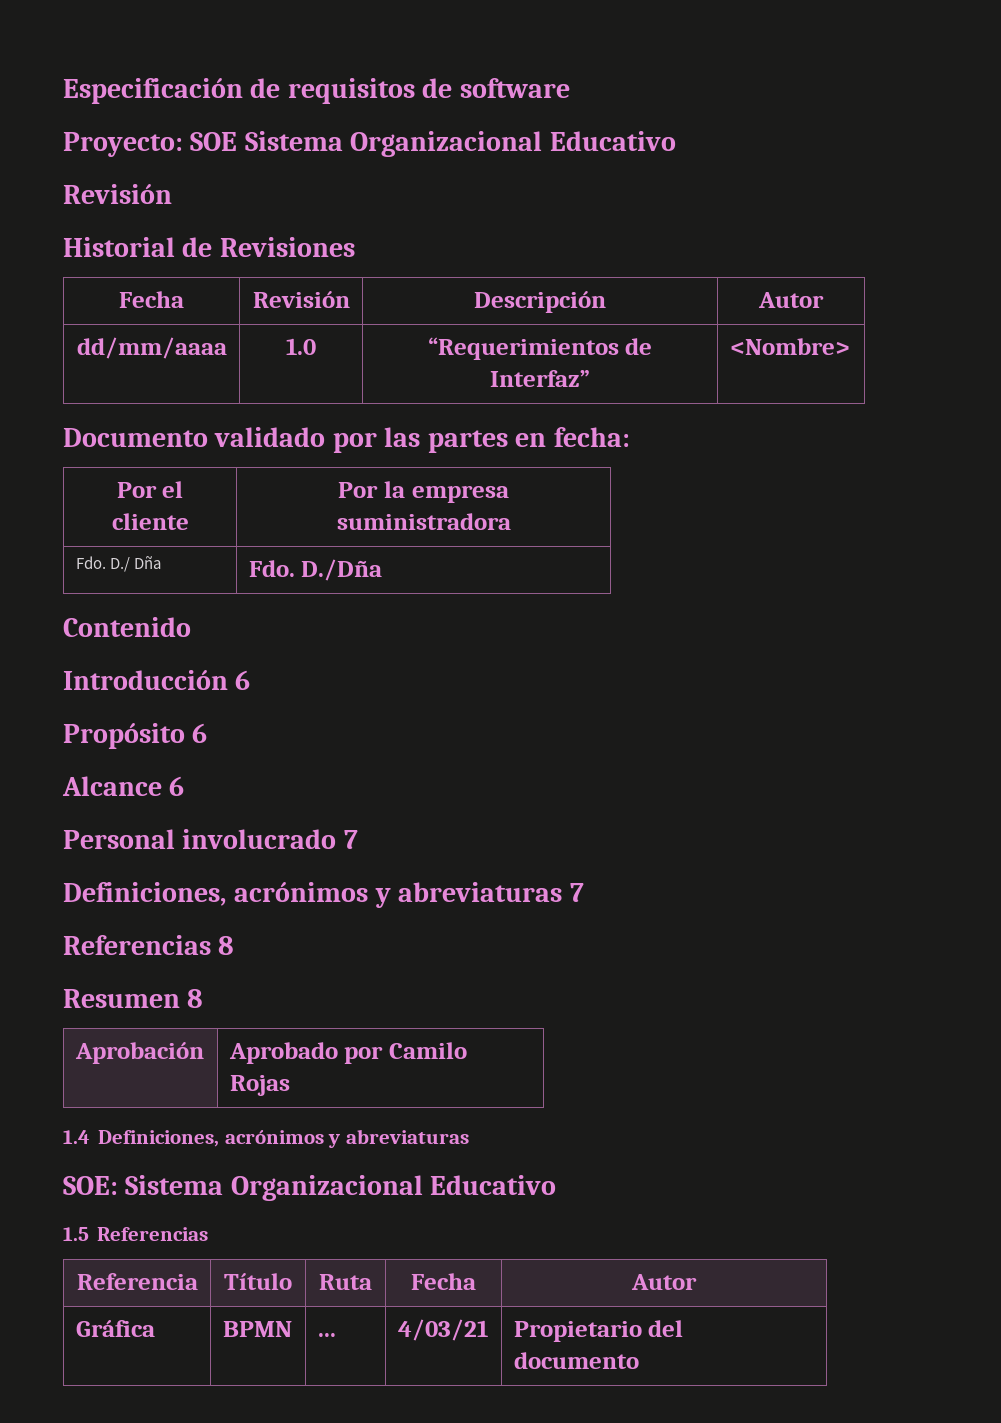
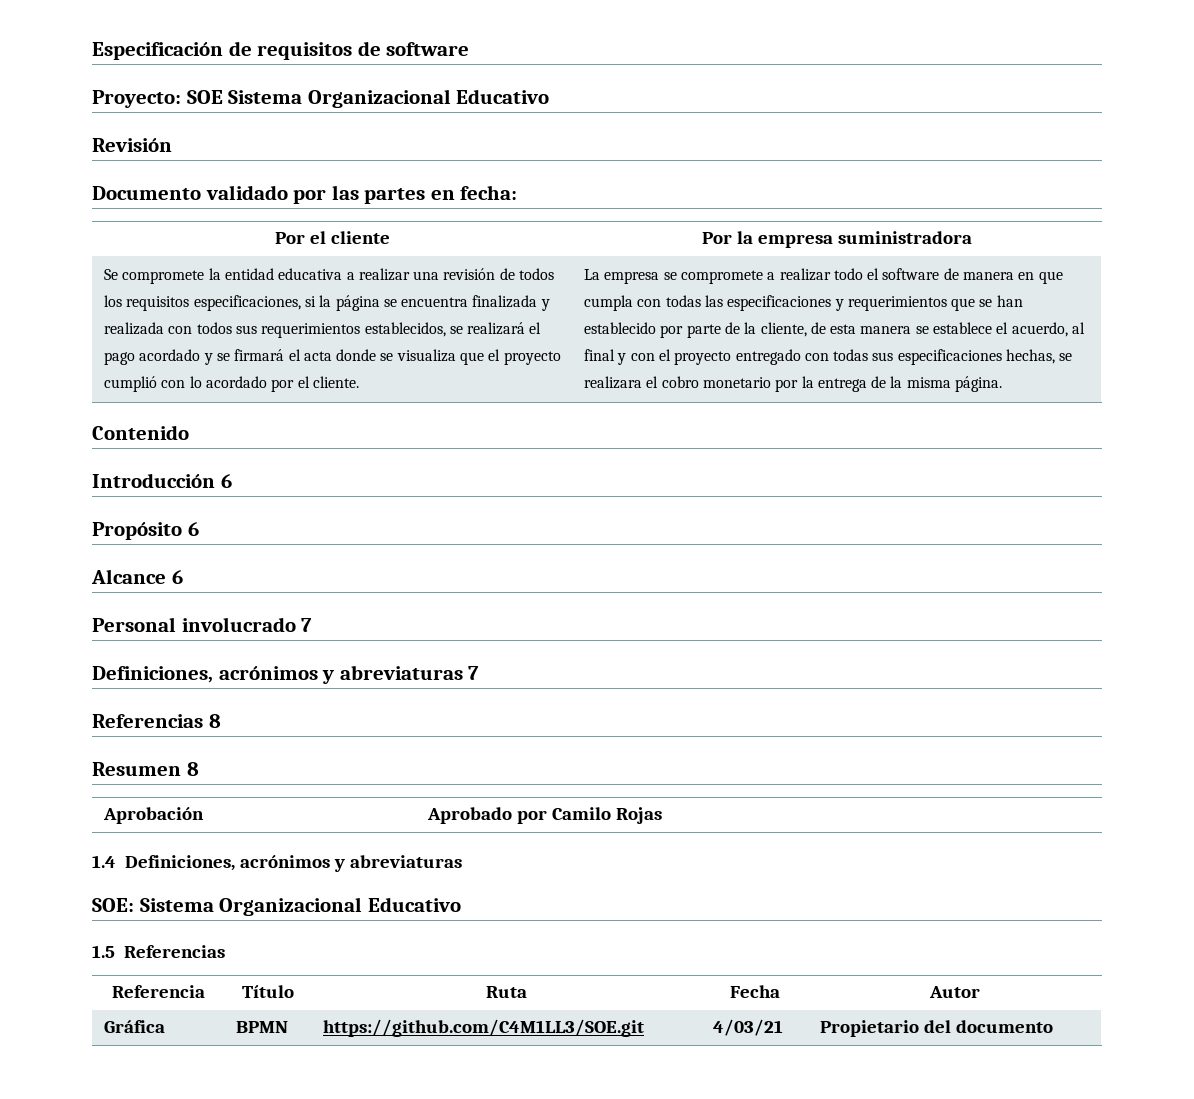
[63,237,355,257] [119,291,184,308] [252,291,350,308] [474,291,606,313] [758,292,824,308] [76,337,227,359] [286,338,316,355] [427,337,653,360] [490,370,590,387] [729,338,850,355] // Historial de Revisiones // Fecha | Revisión | Descripción | Autor // dd/mm/aaaa | 1.0 | “Requerimientos de Interfaz” | <Nombre> -> (172, 145) none
[75,556,161,572] [248,559,383,581] Fdo. D./ Dña | Fdo. D./Dña -> [103,268,555,284] [103,295,550,311] [103,322,542,338] [103,349,561,365] [103,376,359,392] [583,268,1063,284] [583,295,1023,311] [583,322,1086,338] [583,349,1073,365] [583,376,1003,392] Se compromete la entidad educativa a realizar una revisión de todos los requisitos especificaciones, si la página se encuentra finalizada y realizada con todos sus requerimientos establecidos, se realizará el pago acordado y se firmará el acta donde se visualiza que el proyecto cumplió con lo acordado por el cliente. | La empresa se compromete a realizar todo el software de manera en que cumpla con todas las especificaciones y requerimientos que se han establecido por parte de la cliente, de esta manera se establece el acuerdo, al final y con el proyecto entregado con todas sus especificaciones hechas, se realizara el cobro monetario por la entrega de la misma página.
[317,1333,336,1337] ... -> [322,1019,644,1037] https://github.com/C4M1LL3/SOE.git

